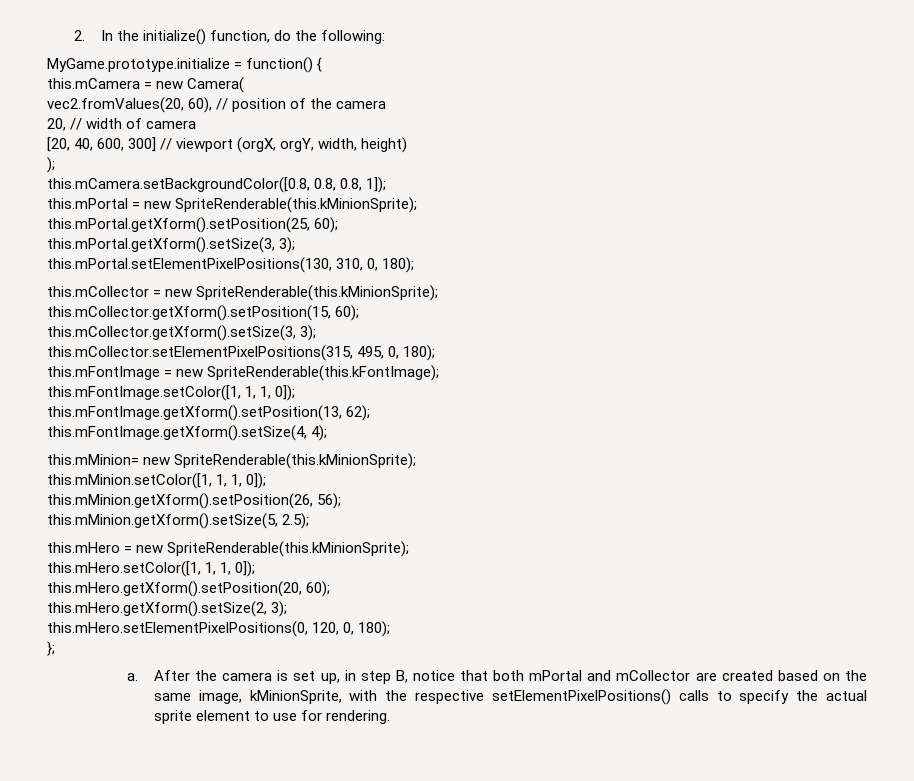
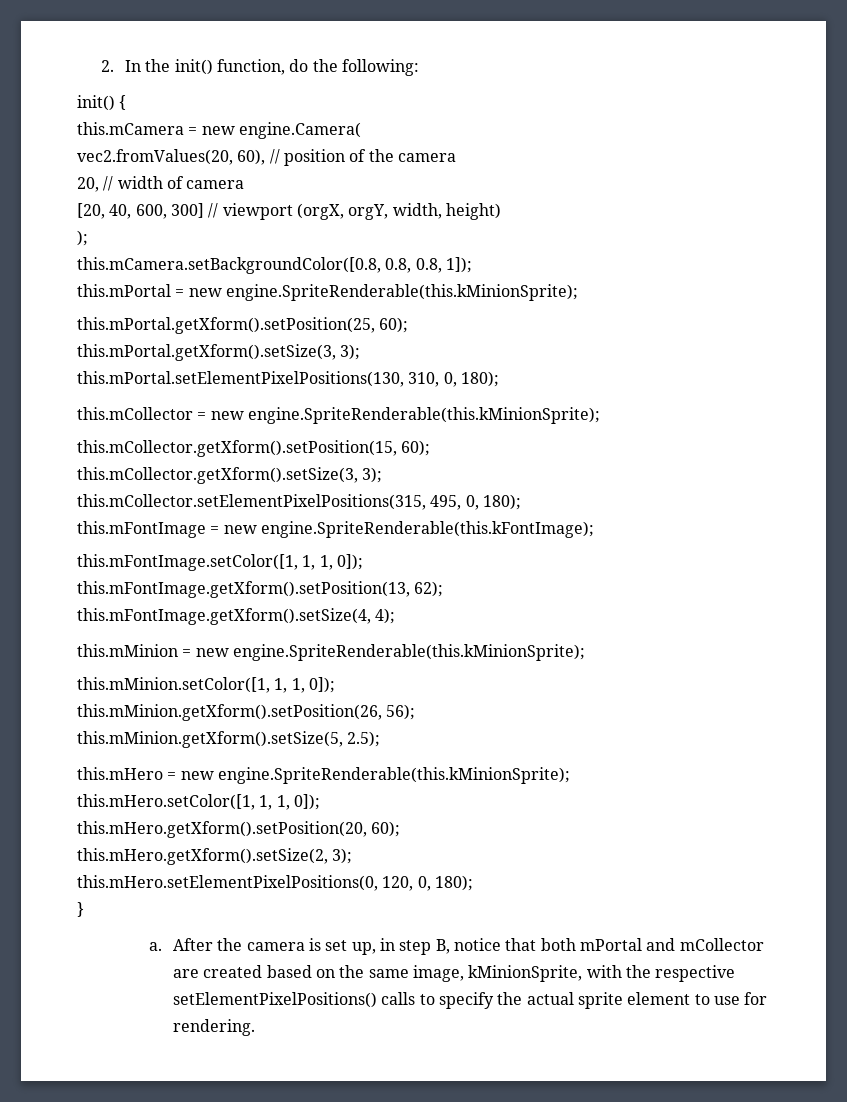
[142,29,206,45] initialize() -> [174,59,213,75] init()
[47,57,314,73] MyGame.prototype.initialize = function() -> [77,95,115,111] init()
[187,77,245,93] Camera( -> [238,122,361,139] engine.Camera(
[175,197,418,213] SpriteRenderable(this.kMinionSprite); -> [225,284,578,301] engine.SpriteRenderable(this.kMinionSprite);
[196,285,439,301] SpriteRenderable(this.kMinionSprite); -> [247,407,600,424] engine.SpriteRenderable(this.kMinionSprite);
[207,365,440,381] SpriteRenderable(this.kFontImage); -> [260,521,594,538] engine.SpriteRenderable(this.kFontImage);
[47,453,417,469] this.mMinion= new SpriteRenderable(this.kMinionSprite); -> [77,644,585,661] this.mMinion = new engine.SpriteRenderable(this.kMinionSprite);
[167,541,410,557] SpriteRenderable(this.kMinionSprite); -> [217,767,570,784] engine.SpriteRenderable(this.kMinionSprite);
[47,641,55,656] }; -> [77,902,84,917] }

